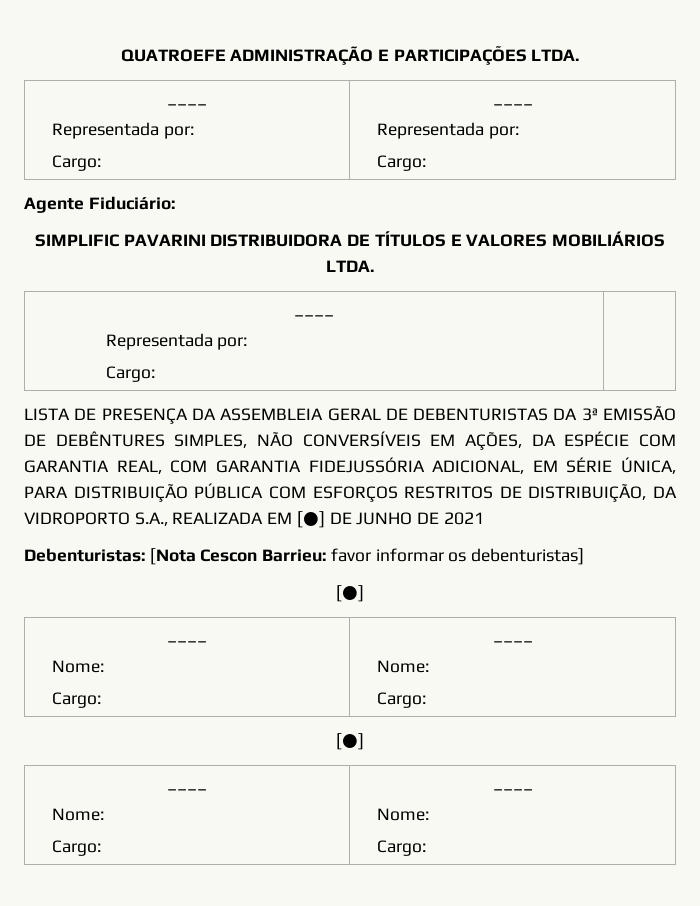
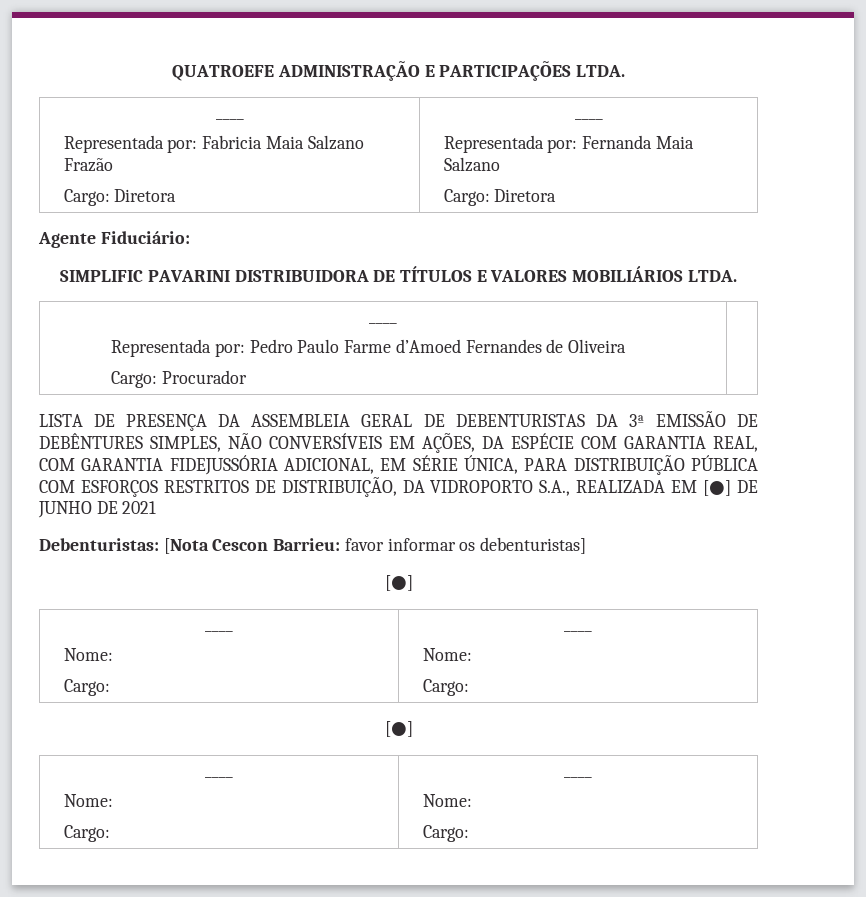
[52,155,102,171] [492,103,533,106] [377,122,519,139] [377,155,427,171] // Cargo: | ____ // Representada por: // Cargo: -> [202,135,364,150] [63,158,113,172] [63,189,177,206] [574,118,603,120] [443,135,694,153] [443,157,500,172] [443,189,557,206] Fabricia Maia Salzano Frazão // Cargo: Diretora | ____ // Representada por: Fernanda Maia Salzano // Cargo: Diretora
[105,366,155,382] // Cargo: -> [249,339,627,353] [111,370,248,388] Pedro Paulo Farme d’Amoed Fernandes de Oliveira // Cargo: Procurador

